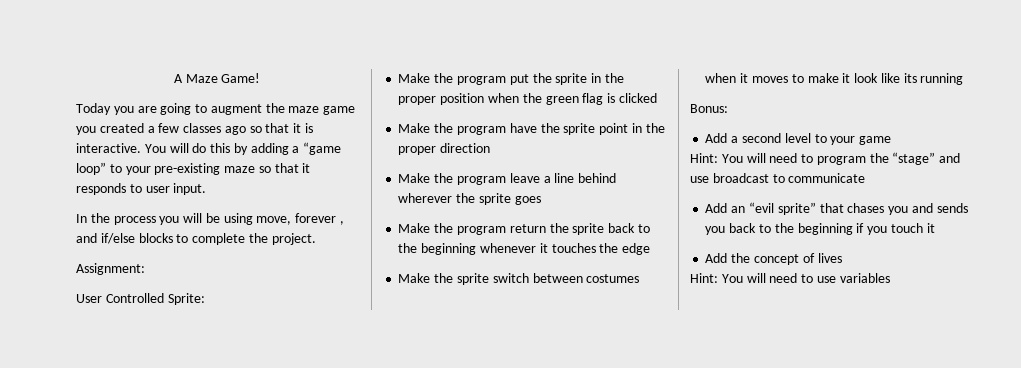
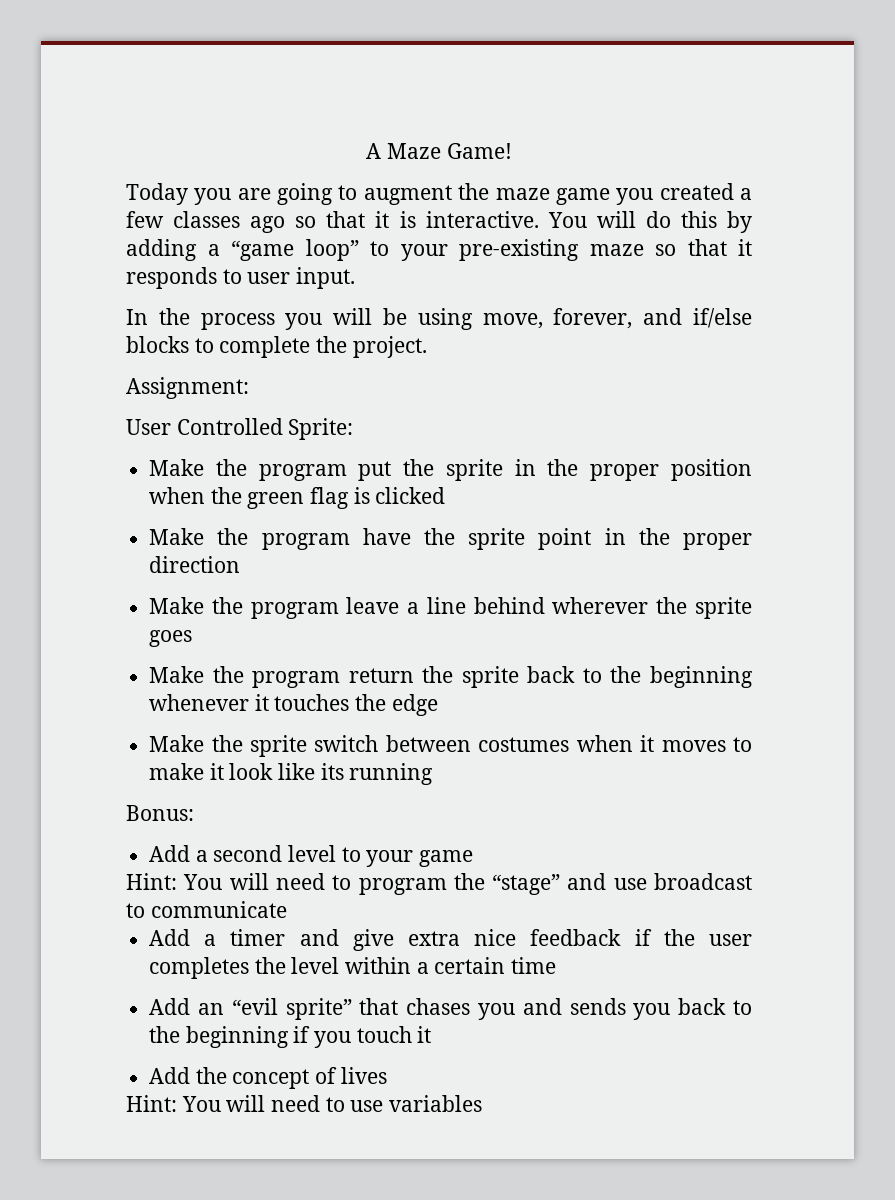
[295,213,345,225] forever , -> [553,308,633,329] forever,
(866, 178) none -> [149,929,752,951] [149,957,557,979] // Add a timer and give extra nice feedback if the user completes the level within a certain time

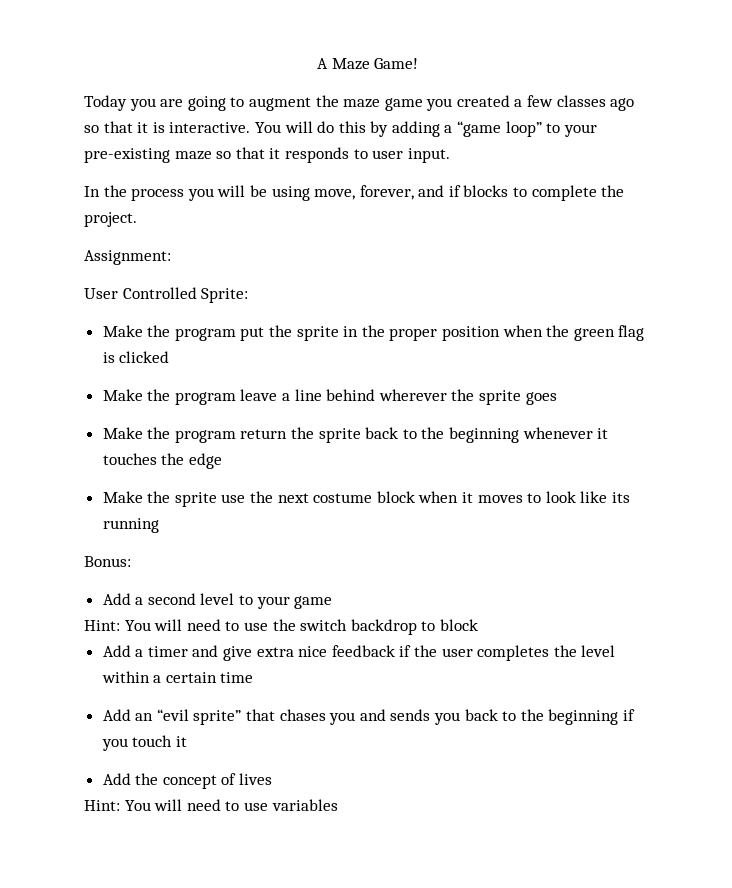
[692,308,752,328] if/else -> [448,185,461,197] if
[149,528,752,550] [149,556,241,573] // Make the program have the sprite point in the proper direction -> (170, 357) none
[314,735,570,752] switch between costumes -> [221,491,415,503] use the next costume block
[149,763,224,780] make it -> (542, 498) none
[358,873,752,895] [126,901,287,918] program the “stage” and use broadcast to communicate -> [243,619,478,635] use the switch backdrop to block

